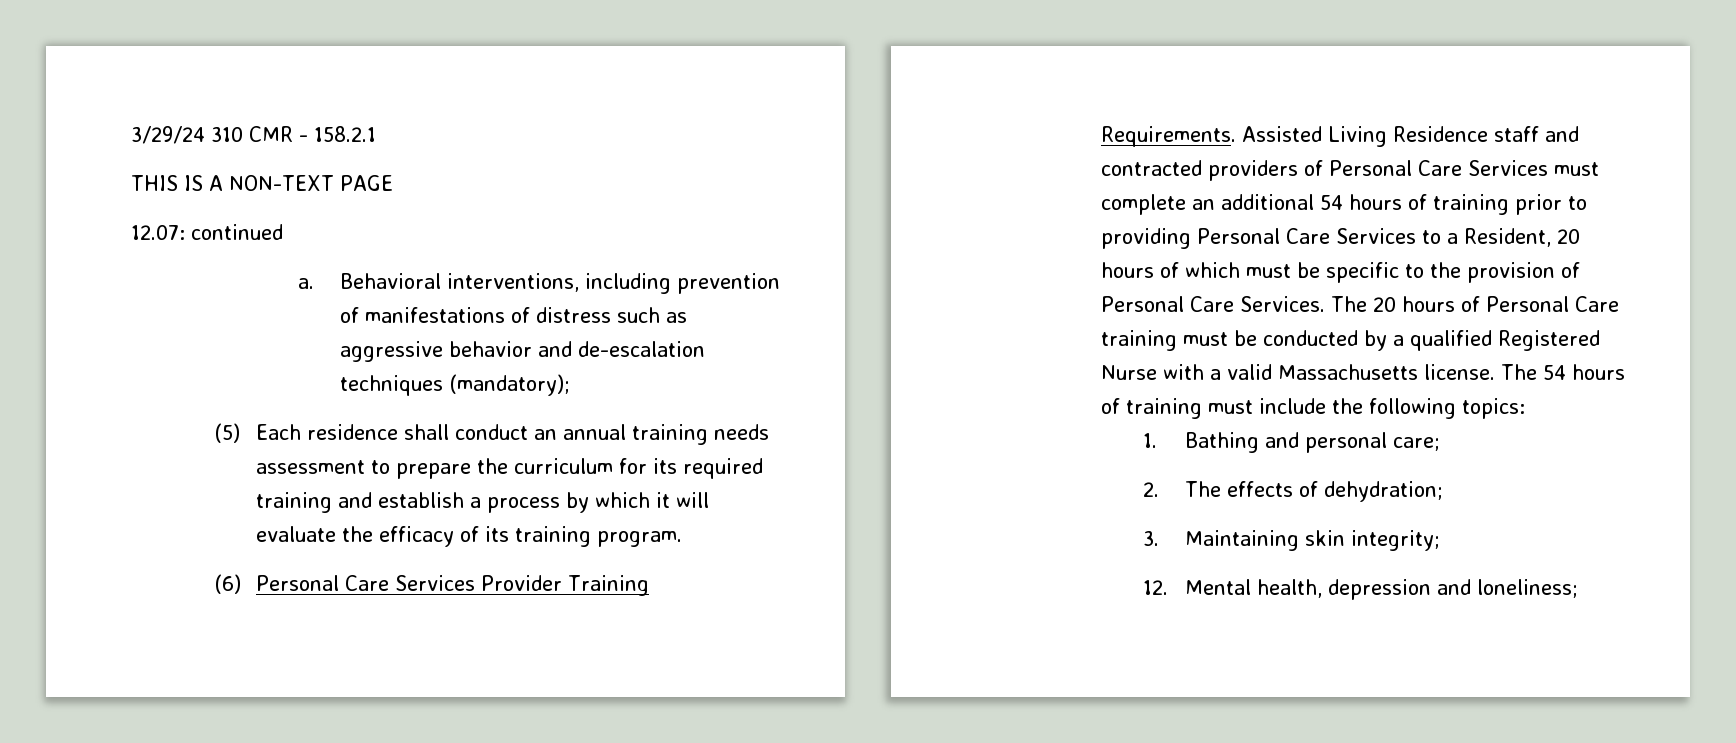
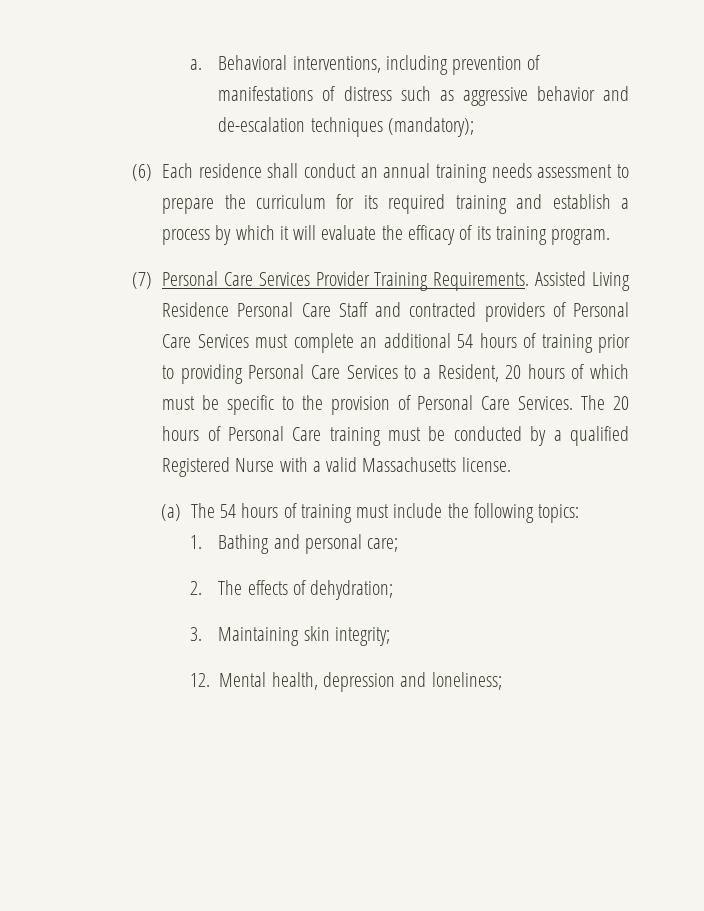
[131,126,376,144] [131,175,393,191] [131,224,283,240] 3/29/24 310 CMR - 158.2.1 // THIS IS A NON-TEXT PAGE // 12.07: continued // -> (189, 64) none
[214,423,241,443] (5) -> [132,164,153,181] (6)
[214,574,242,594] (6) -> [132,272,153,289] (7)
[1494,126,1540,142] staff -> [237,302,368,317] Personal Care Staff
(1496, 372) none -> [161,504,182,521] // (a)

